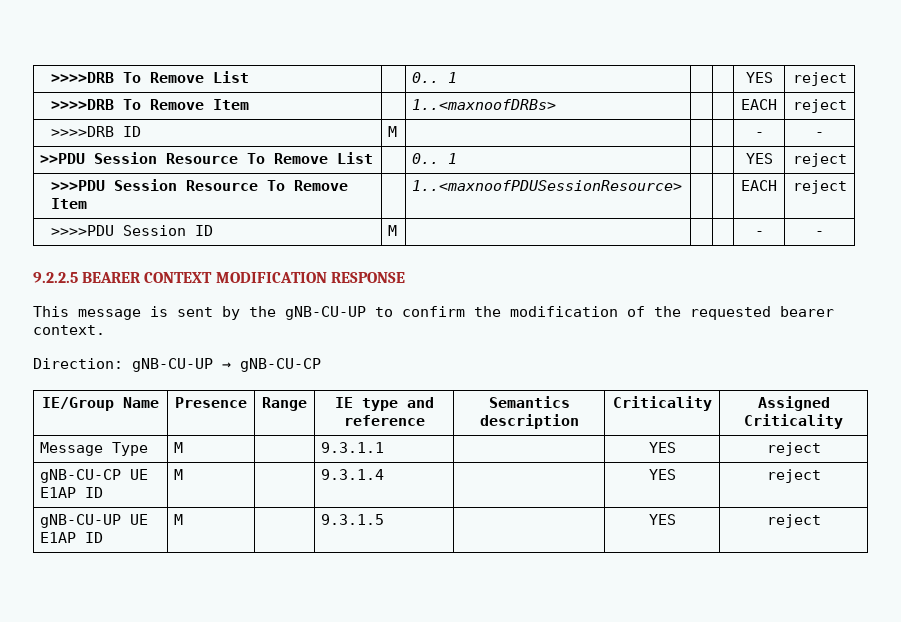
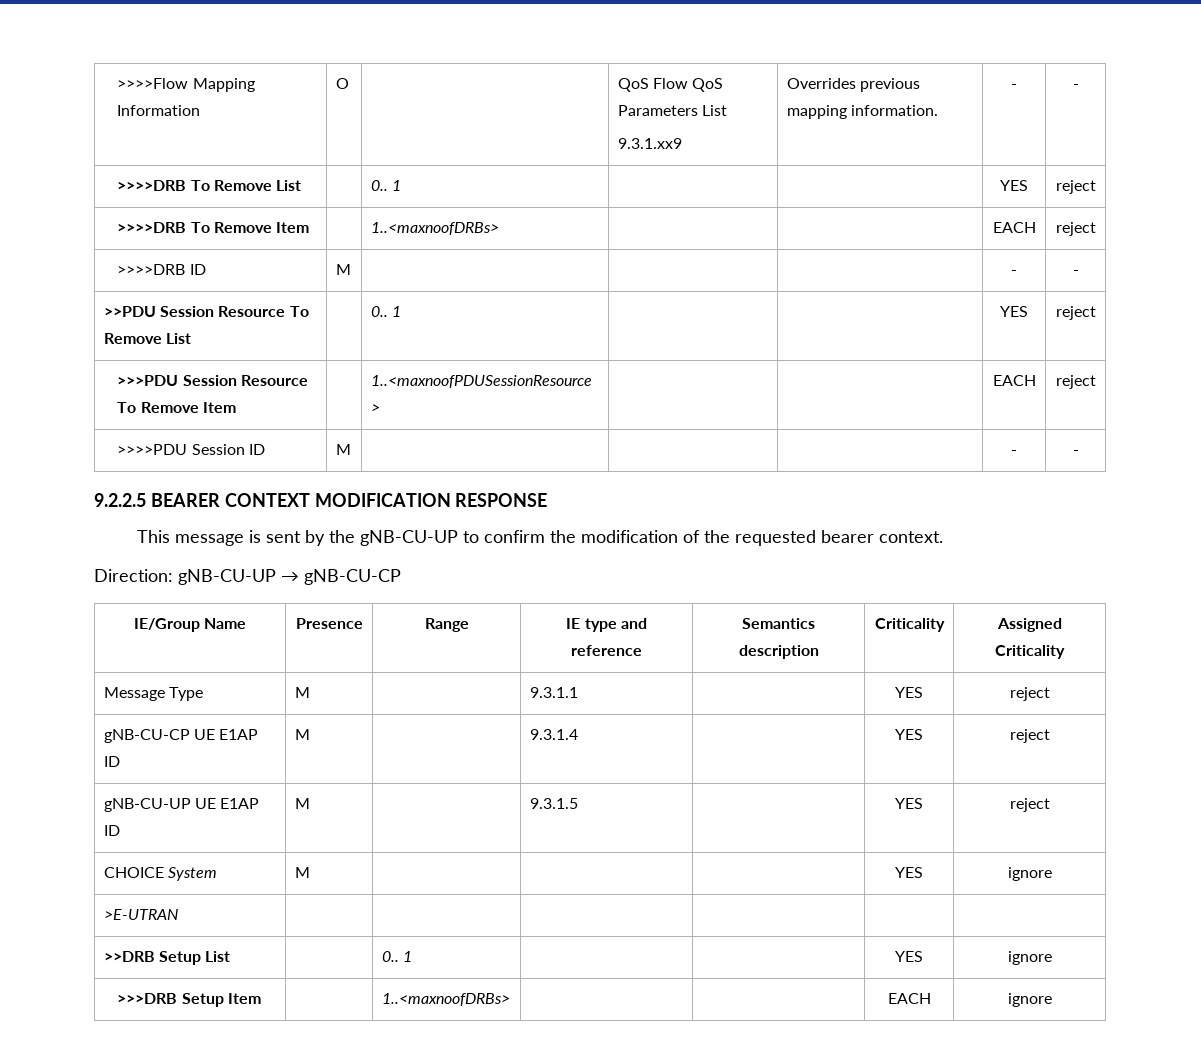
(50, 77) none -> [117,78,255,92] [117,105,201,116] [335,78,349,89] [617,78,724,92] [617,105,727,116] [617,138,682,149] [786,78,920,92] [786,105,938,119] [1011,84,1017,89] [1072,84,1079,89] >>>>Flow Mapping Information | O | | QoS Flow QoS Parameters List // 9.3.1.xx9 | Overrides previous mapping information. | - | - //
(821, 521) none -> [103,867,217,881] [294,867,310,878] [895,867,923,878] [1007,867,1052,881] [103,909,178,920] [103,951,231,965] [381,951,412,962] [895,951,923,962] [1007,951,1052,965] [117,993,262,1007] [381,993,510,1006] [887,993,931,1004] [1007,993,1052,1007] // CHOICE System | M | | | | YES | ignore // >E-UTRAN | | | | | | // >>DRB Setup List | | 0.. 1 | | | YES | ignore // >>>DRB Setup Item | | 1..<maxnoofDRBs> | | | EACH | ignore

